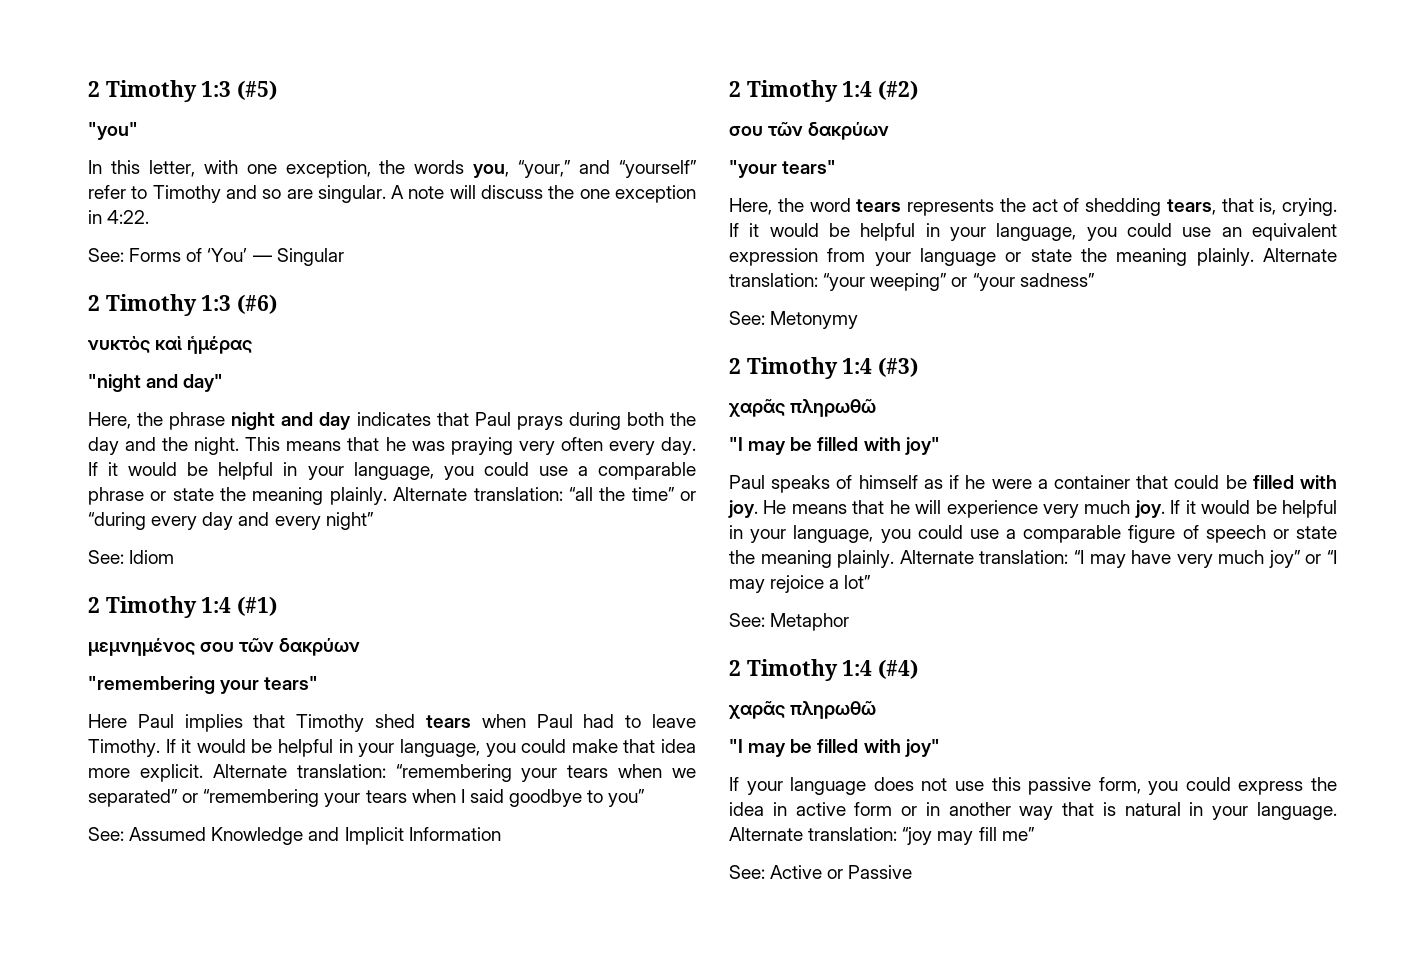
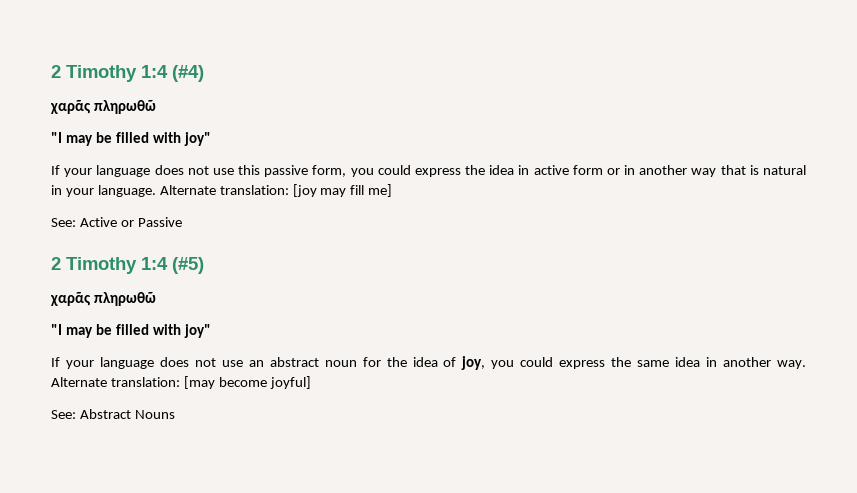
[88,80,278,102] [88,122,138,140] [88,160,697,178] [88,185,696,203] [88,210,150,224] [88,248,344,266] [88,294,278,316] [88,336,253,354] [88,374,224,392] [88,412,696,430] [88,437,696,455] [88,462,696,480] [88,487,696,505] [88,512,374,530] [88,550,175,564] [88,596,278,618] [88,638,361,656] [88,676,319,694] [88,714,696,732] [88,739,696,757] [88,764,696,782] [88,789,646,807] [88,827,501,845] [729,80,919,102] [729,122,890,140] [729,160,837,178] [729,198,1337,216] [729,223,1337,241] [729,248,1337,266] [729,273,1095,291] [729,311,859,329] [729,357,919,379] [729,399,877,417] [729,437,940,455] [729,475,1337,493] [728,500,1337,518] [729,525,1337,543] [729,550,1337,568] [729,575,872,593] [729,613,850,631] [729,659,838,681] 2 Timothy 1:3 (#5) // "you" // In this letter, with one exception, the words you, “your,” and “yourself” refer to Timothy and so are singular. A note will discuss the one exception in 4:22. // See: Forms of ‘You’ — Singular // 2 Timothy 1:3 (#6) // νυκτὸς καὶ ἡμέρας // "night and day" // Here, the phrase night and day indicates that Paul prays during both the day and the night. This means that he was praying very often every day. If it would be helpful in your language, you could use a comparable phrase or state the meaning plainly. Alternate translation: “all the time” or “during every day and every night” // See: Idiom // 2 Timothy 1:4 (#1) // μεμνημένος σου τῶν δακρύων // "remembering your tears" // Here Paul implies that Timothy shed tears when Paul had to leave Timothy. If it would be helpful in your language, you could make that idea more explicit. Alternate translation: “remembering your tears when we separated” or “remembering your tears when I said goodbye to you” // See: Assumed Knowledge and Implicit Information // 2 Timothy 1:4 (#2) // σου τῶν δακρύων // "your tears" // Here, the word tears represents the act of shedding tears, that is, crying. If it would be helpful in your language, you could use an equivalent expression from your language or state the meaning plainly. Alternate translation: “your weeping” or “your sadness” // See: Metonymy // 2 Timothy 1:4 (#3) // χαρᾶς πληρωθῶ // "I may be filled with joy" // Paul speaks of himself as if he were a container that could be filled with joy. He means that he will experience very much joy. If it would be helpful in your language, you could use a comparable figure of speech or state the meaning plainly. Alternate translation: “I may have very much joy” or “I may rejoice a lot” // See: Metaphor // 2 Timothy -> [51,65,137,82] 2 Timothy
[902,827,933,845] “joy -> [292,184,317,197] [joy
[1001,827,1035,841] me” -> [368,184,393,197] me]
(913, 872) none -> [51,257,204,274] [50,292,156,306] [51,324,211,338] [51,356,807,370] [51,376,311,389] [51,409,175,419] // 2 Timothy 1:4 (#5) // χαρᾶς πληρωθῶ // "I may be filled with joy" // If your language does not use an abstract noun for the idea of joy, you could express the same idea in another way. Alternate translation: [may become joyful] // See: Abstract Nouns

